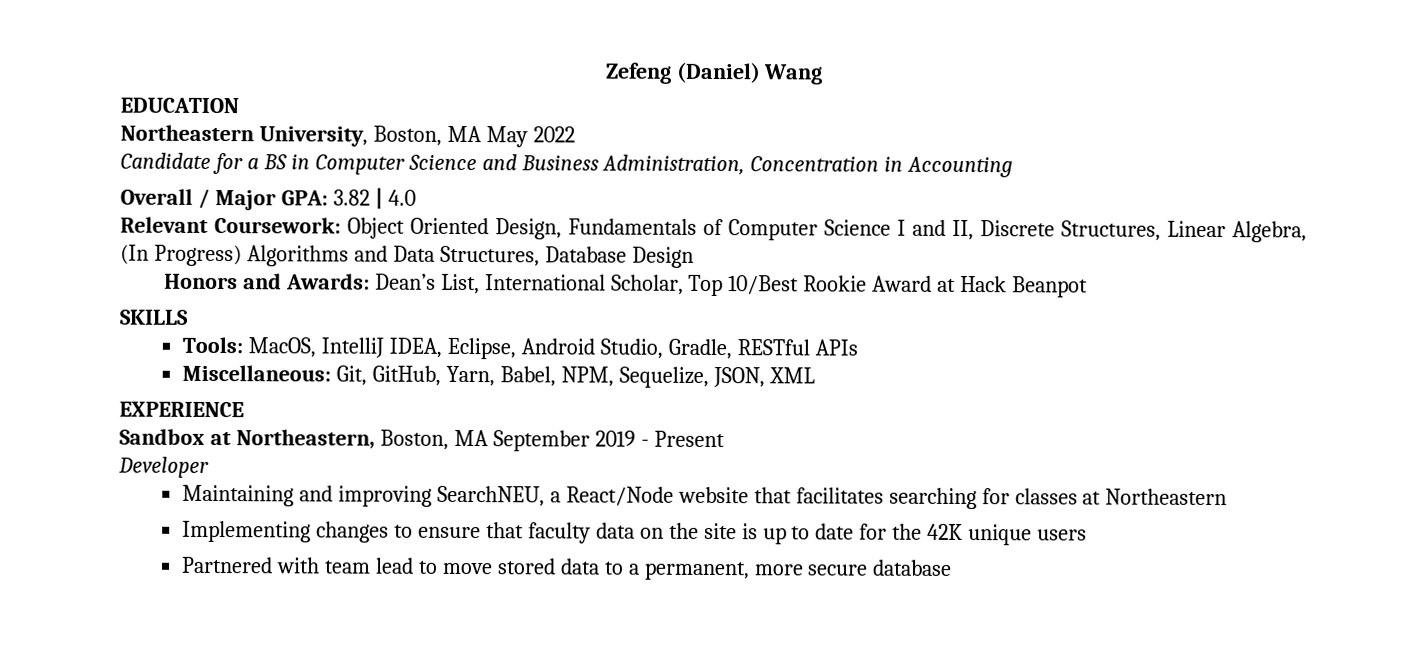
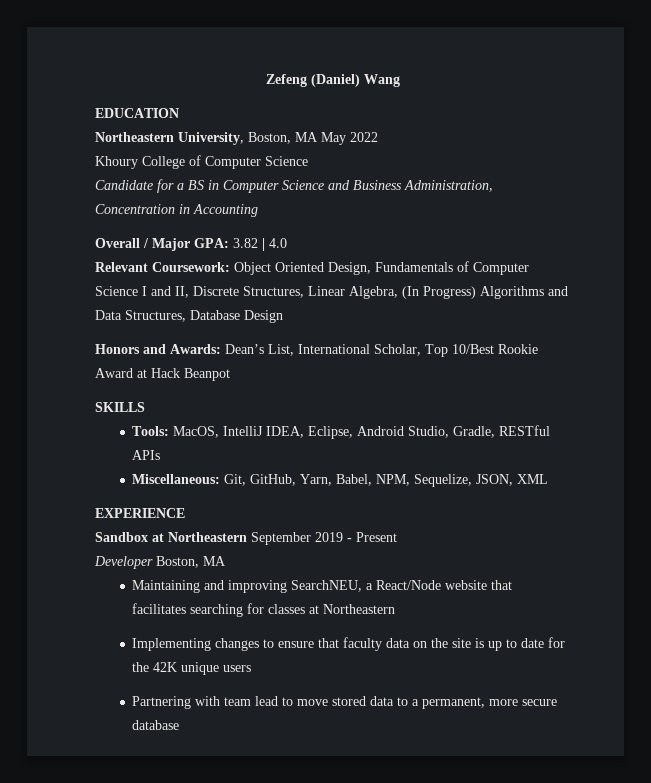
(575, 134) none -> [95,155,308,169] // Khoury College of Computer Science
[235,429,489,450] Northeastern, Boston, MA -> [168,532,247,542] Northeastern
(209, 467) none -> [156,556,226,568] Boston, MA
[181,556,274,574] Partnered -> [132,696,192,709] Partnering

